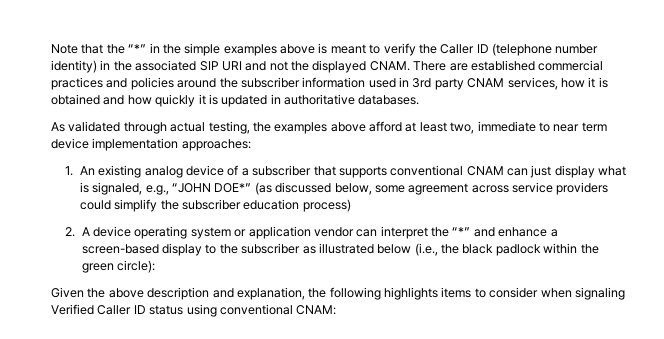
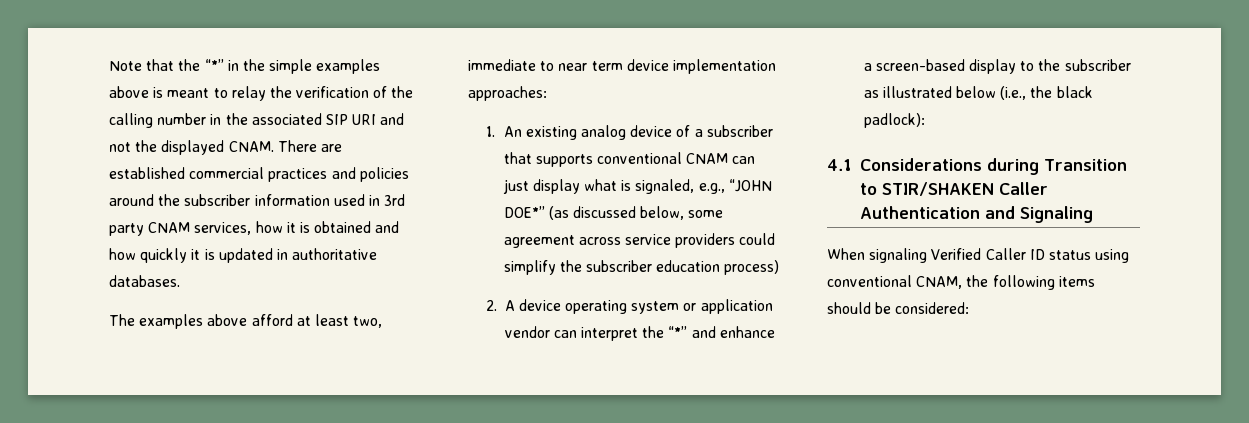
[383,43,599,56] [51,60,97,73] verify the Caller ID (telephone number identity) -> [231,86,414,101] [109,113,207,128] relay the verification of the calling number
[51,121,271,134] As validated through actual testing, the -> [109,314,135,326] The
[495,243,599,256] [81,260,156,273] [51,287,572,300] padlock within the green circle): // Given the above description and explanation, the following highlights items to consider when -> [863,113,925,128] [827,158,1127,175] [859,182,1048,196] [859,206,1093,223] [827,248,865,260] padlock): // 4.1 Considerations during Transition to STIR/SHAKEN Caller Authentication and Signaling // When
[296,305,337,315] CNAM: -> [916,275,1095,290] [827,302,970,314] CNAM, the following items should be considered:

